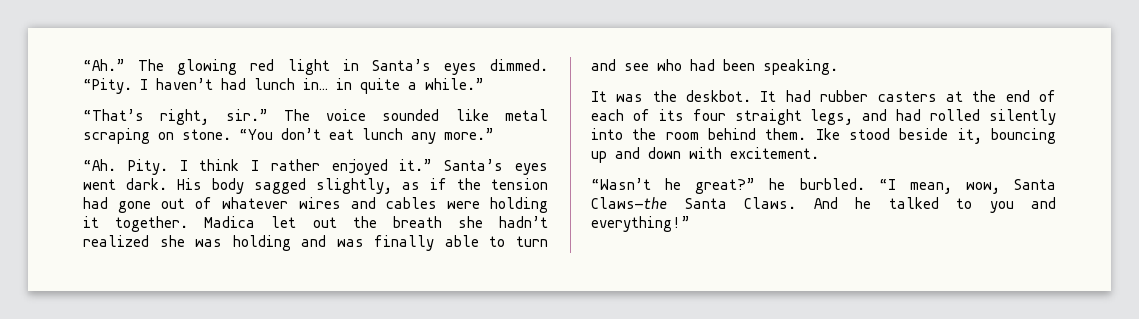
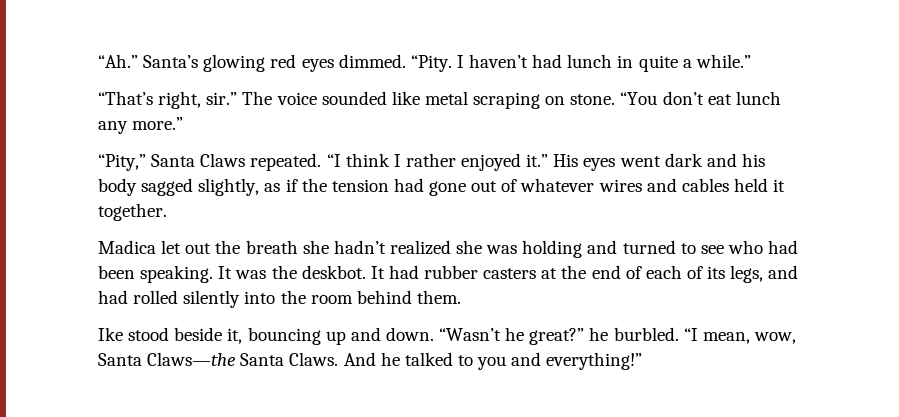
[138,59,165,71] The -> [143,55,199,68] Santa’s
[287,59,431,75] light in Santa’s -> (297, 61) none
[303,78,328,90] in… -> (613, 61) none
[83,159,188,175] “Ah. Pity. I -> [98,153,341,171] “Pity,” Santa Claws repeated. “I
[444,159,504,171] Santa’s -> [553,154,579,167] His
[126,178,202,190] dark. His -> [664,153,765,167] dark and his
[446,197,548,213] were holding -> [733,178,768,192] held
(189, 224) none -> (167, 212) //
[336,235,548,251] [591,59,616,71] was finally able to turn and -> [622,240,696,254] turned to
(838, 67) // -> (214, 274) none
[692,109,802,125] four straight -> (726, 272) none
(807, 134) none -> (461, 297) //
[648,147,819,159] down with excitement. // -> [385,327,434,341] down.

